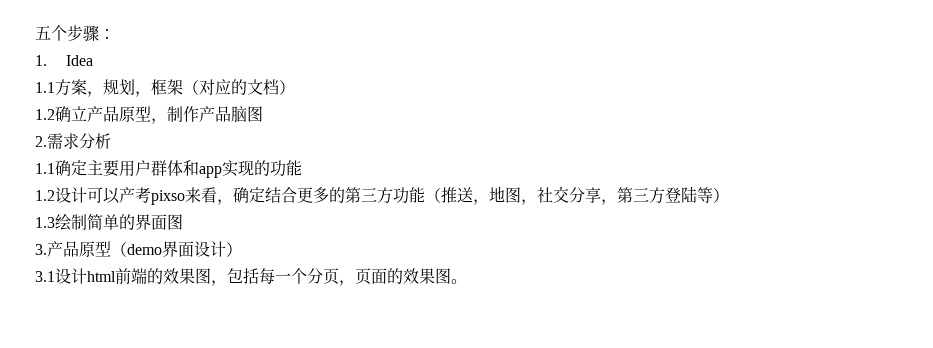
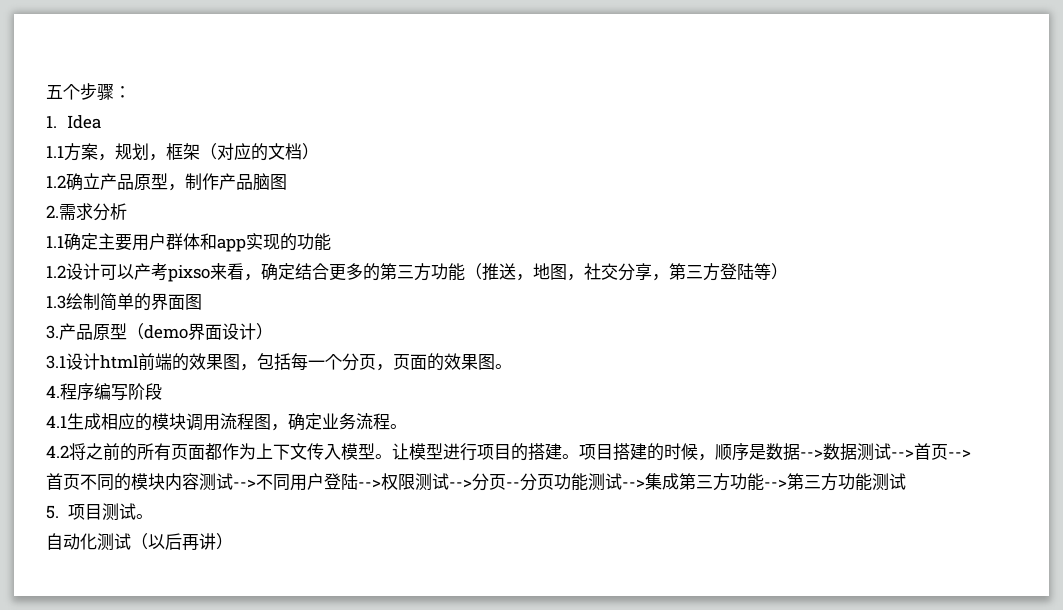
(467, 281) none -> [46,383,162,401] [46,413,407,431] [46,443,971,461] [46,473,906,491] [46,503,153,521] [46,533,233,551] // 4.程序编写阶段 // 4.1生成相应的模块调用流程图，确定业务流程。 // 4.2将之前的所有页面都作为上下文传入模型。让模型进行项目的搭建。项目搭建的时候，顺序是数据-->数据测试-->首页-->首页不同的模块内容测试-->不同用户登陆-->权限测试-->分页--分页功能测试-->集成第三方功能-->第三方功能测试 // 5.项目测试。 // 自动化测试（以后再讲）

